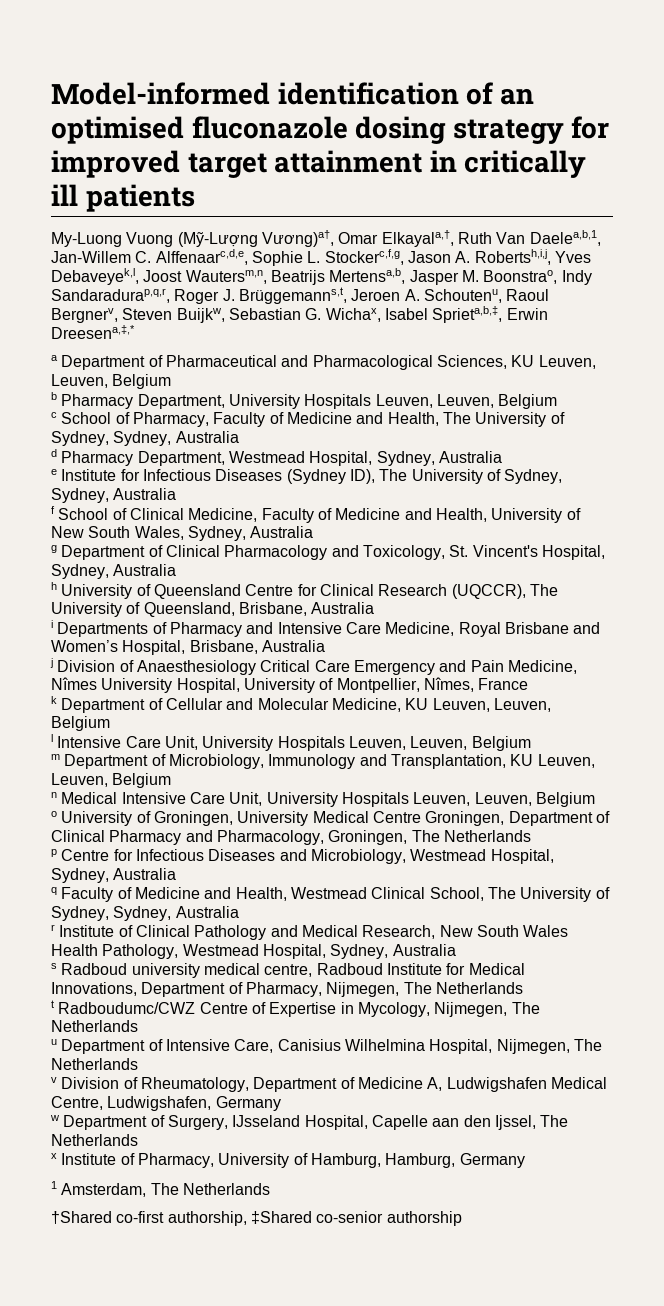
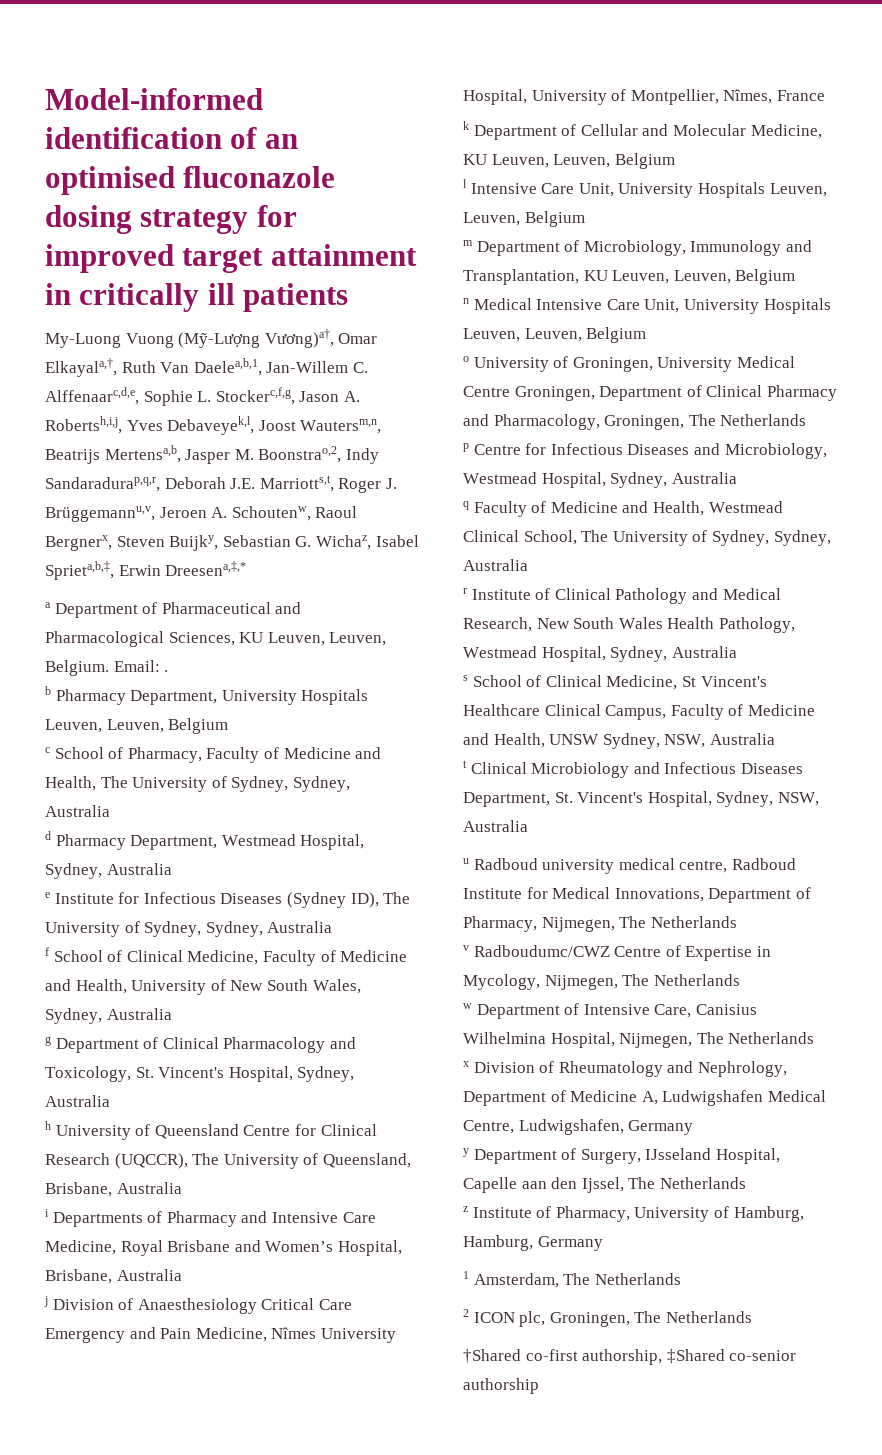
[483,270,558,284] Boonstrao, -> [258,446,342,463] Boonstrao,2,
(170, 295) none -> [164,475,334,492] Deborah J.E. Marriotts,t,
[238,287,347,304] Brüggemanns,t, -> [45,506,155,522] Brüggemannu,v,
[423,289,550,303] [51,308,225,323] Schoutenu, Raoul Bergnerv, Steven Buijkw, -> [231,506,358,521] [45,535,219,551] Schoutenw, Raoul Bergnerx, Steven Buijky,
[325,308,381,322] Wichax, -> [315,535,371,550] Wichaz,
[112,374,172,389] Belgium -> [45,660,169,676] Belgium. Email: .
(57, 966) none -> [472,675,767,690] [463,704,815,720] [463,733,775,749] [463,760,803,778] [463,791,819,807] [463,820,528,832] [463,858,469,864] School of Clinical Medicine, St Vincent's Healthcare Clinical Campus, Faculty of Medicine and Health, UNSW Sydney, NSW, Australia // t Clinical Microbiology and Infectious Diseases Department, St. Vincent's Hospital, Sydney, NSW, Australia // u
[51,1000,54,1008] t -> [463,945,469,951] v
[51,1039,57,1045] u -> [463,1003,472,1009] w
[51,1077,249,1092] v Division of Rheumatology, -> [463,1061,787,1077] x Division of Rheumatology and Nephrology,
[50,1115,59,1121] w -> [463,1148,469,1157] y
[51,1153,57,1159] x -> [463,1206,468,1212] z
(270, 1189) none -> [463,1309,752,1327] // 2 ICON plc, Groningen, The Netherlands

